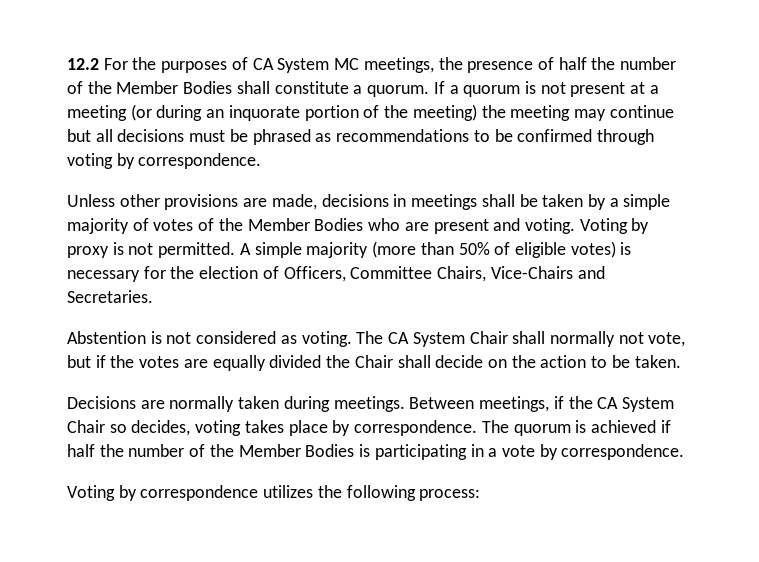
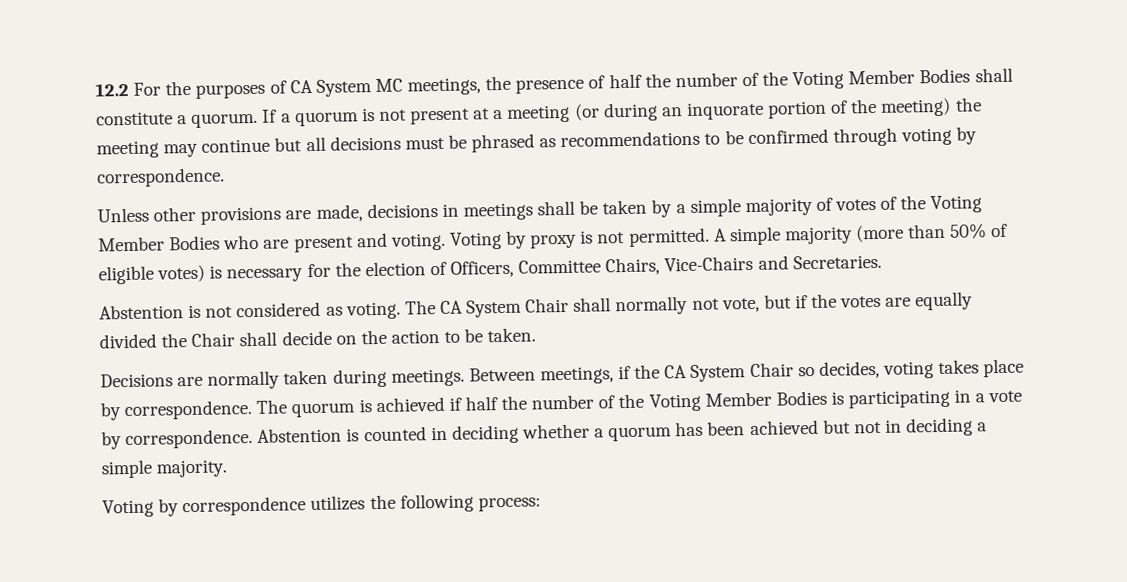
(112, 87) none -> [792,71,845,90] Voting
(243, 224) none -> [930,195,983,214] Voting
(234, 450) none -> [648,393,701,412] Voting
(685, 452) none -> [257,417,988,444] [101,459,228,479] Abstention is counted in deciding whether a quorum has been achieved but not in deciding a simple majority.

